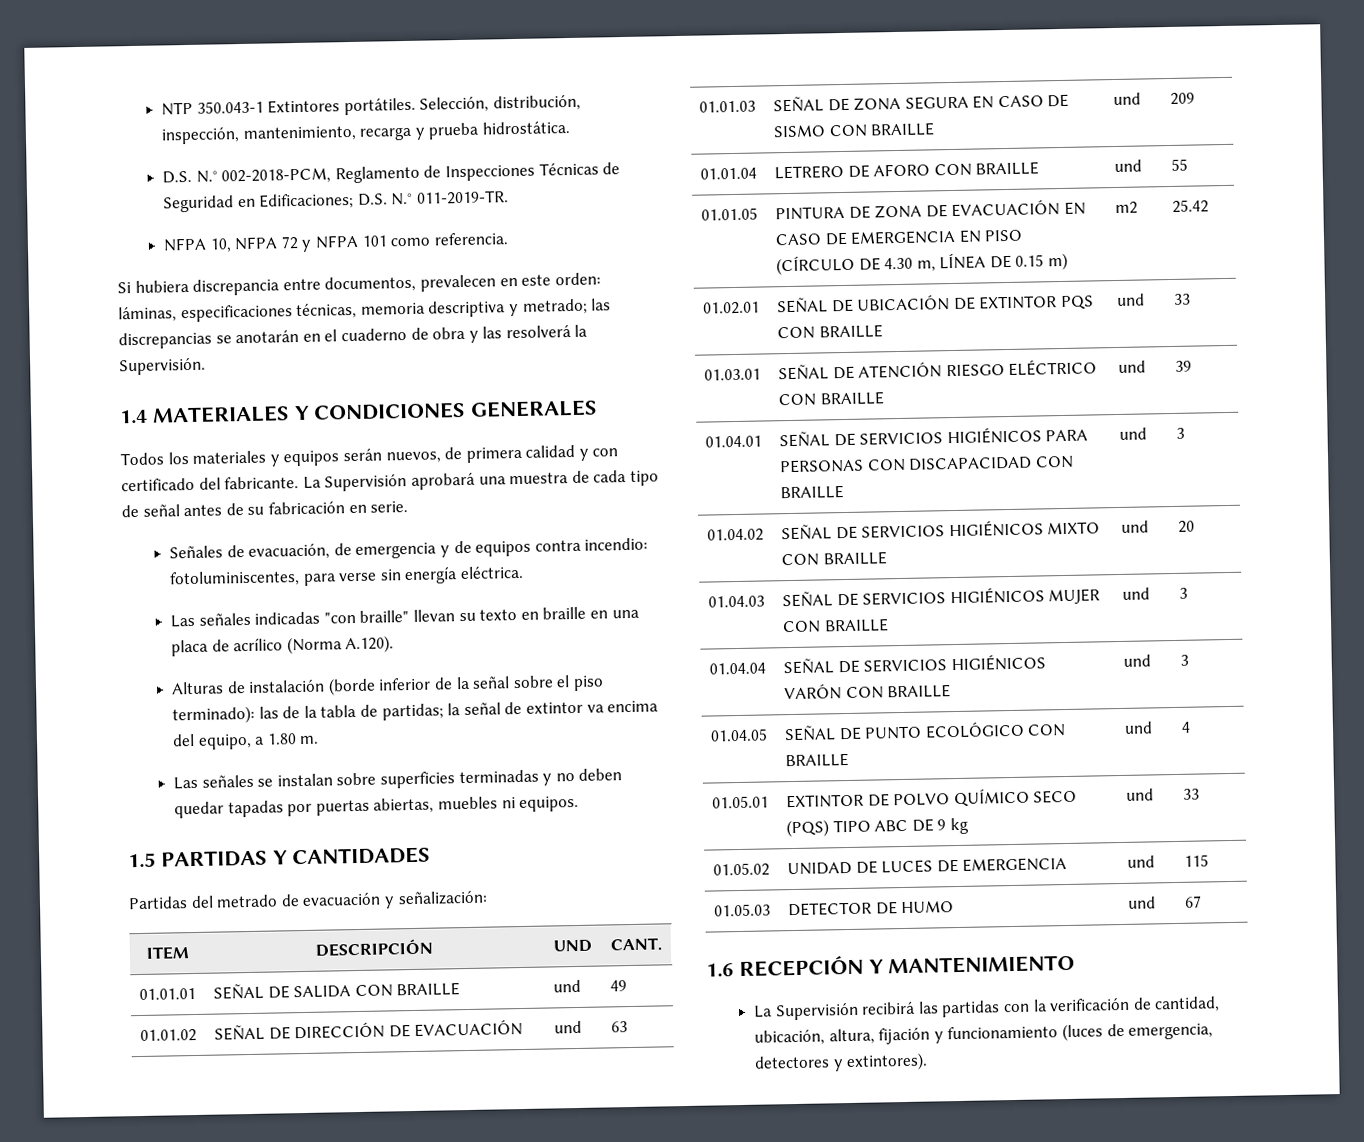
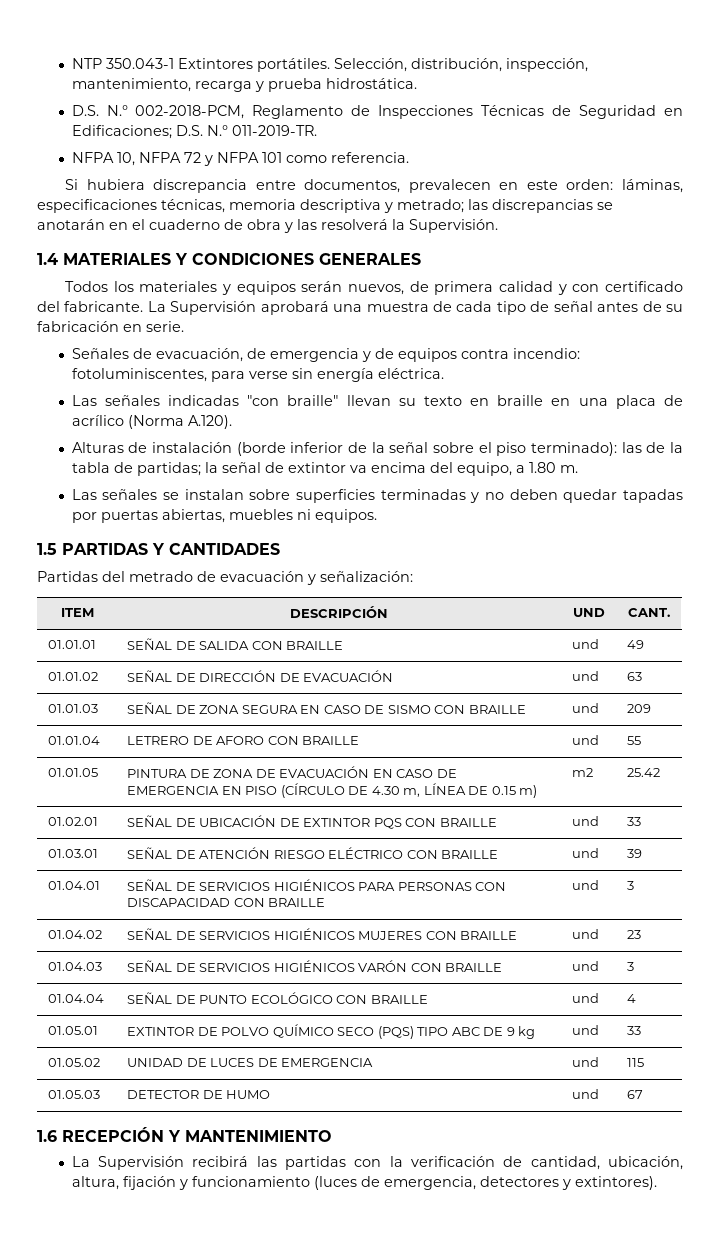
[1047,521,1101,535] [780,551,887,567] [1120,520,1149,533] [1177,520,1195,533] MIXTO CON BRAILLE | und | 20 -> [358,931,518,940] [572,929,600,939] [627,930,642,939] MUJERES CON BRAILLE | und | 23
[781,586,1101,608] [781,618,889,634] [1121,587,1150,600] [1178,587,1188,599] [708,662,766,675] | SEÑAL DE SERVICIOS HIGIÉNICOS MUJER CON BRAILLE | und | 3 // 01.04.04 -> (103, 966) none
[709,728,768,742] 01.04.05 -> [48,994,105,1003] 01.04.04

